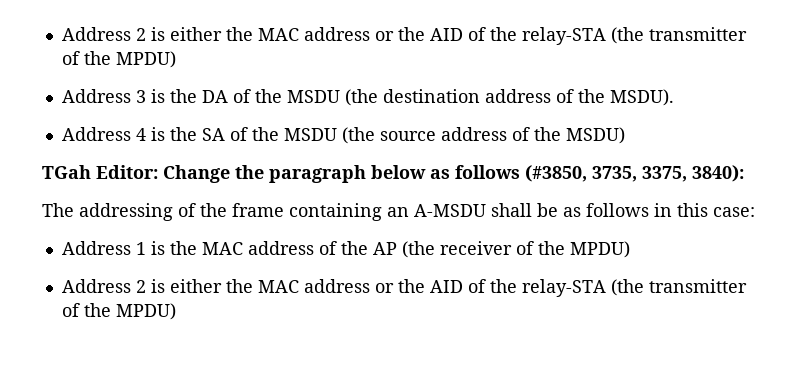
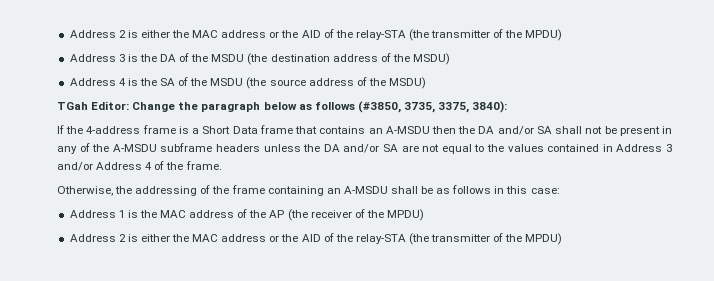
[609,89,674,106] MSDU). -> [413,53,451,65] MSDU)
[42,203,74,217] The -> [57,125,673,136] [57,143,673,154] [57,161,222,171] [57,186,133,196] If the 4-address frame is a Short Data frame that contains an A-MSDU then the DA and/or SA shall not be present in any of the A-MSDU subframe headers unless the DA and/or SA are not equal to the values contained in Address 3 and/or Address 4 of the frame. // Otherwise, the

